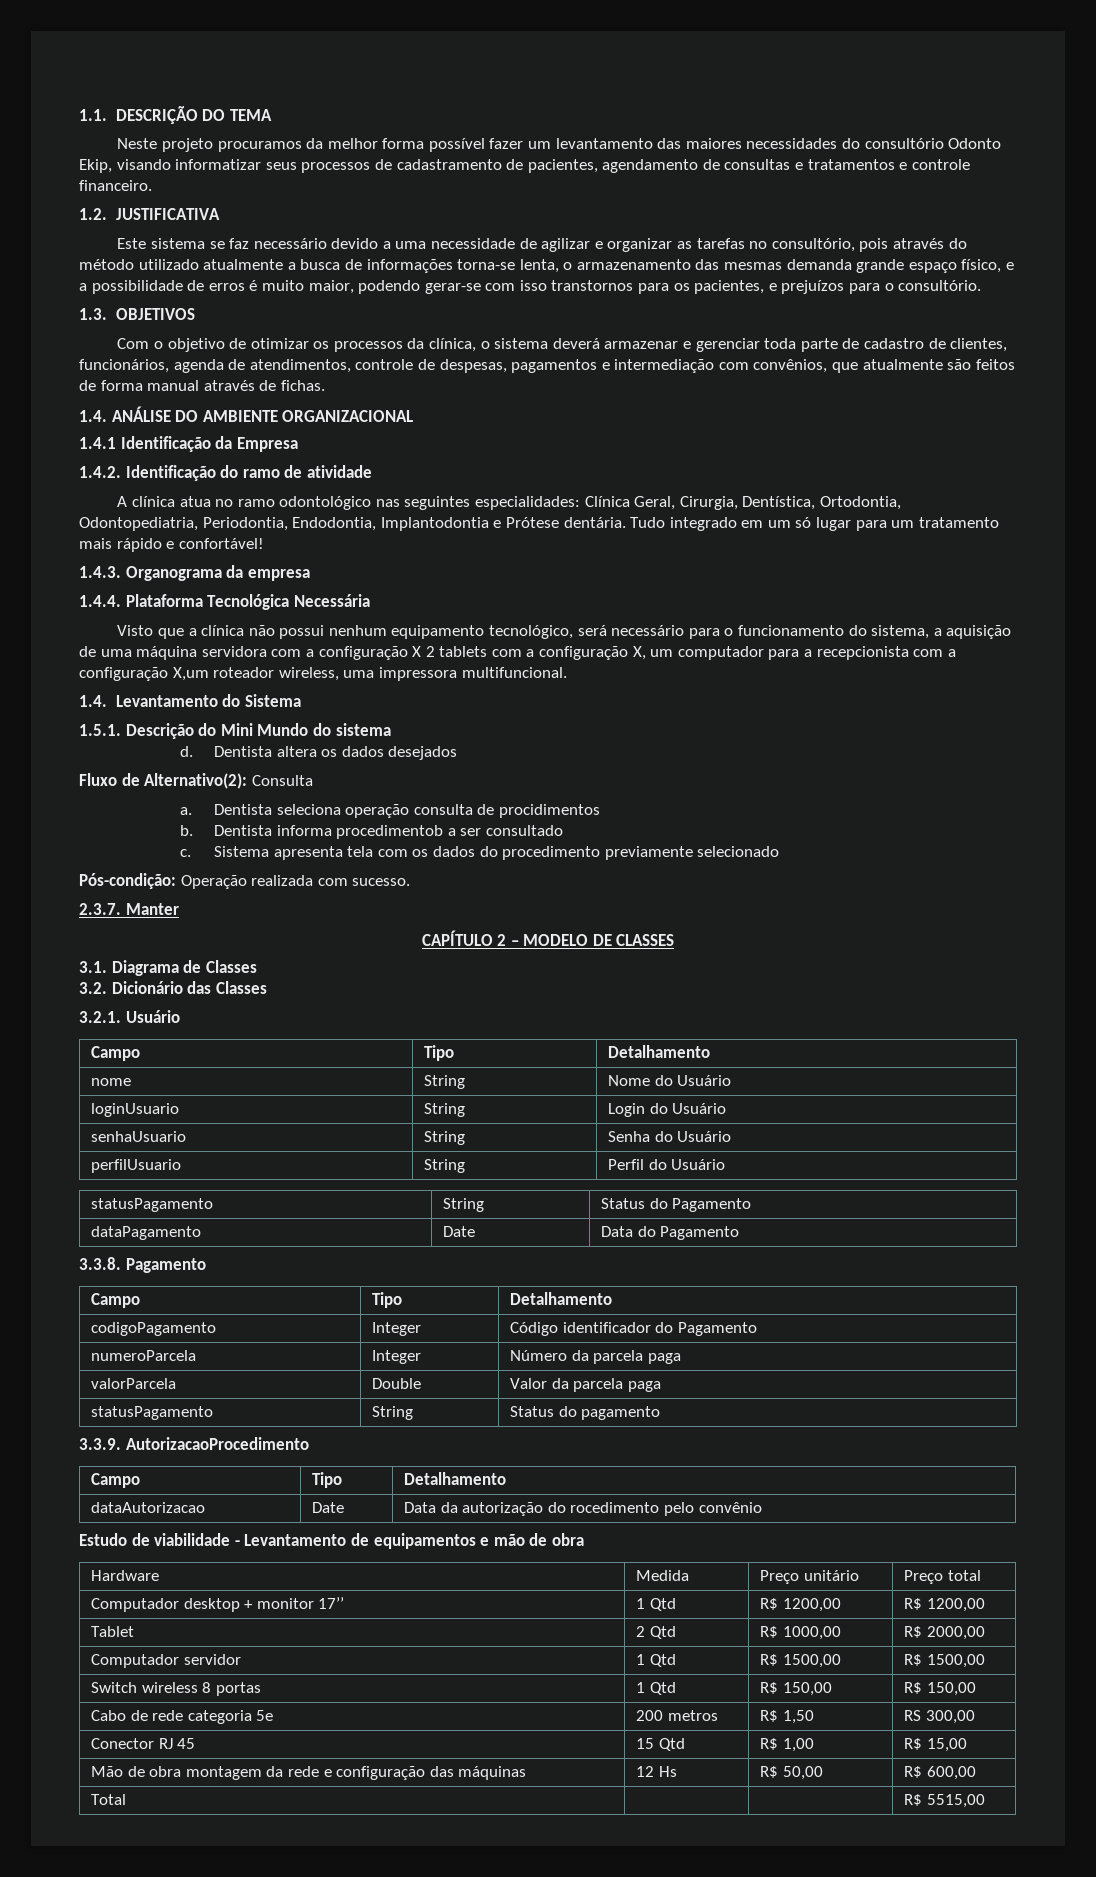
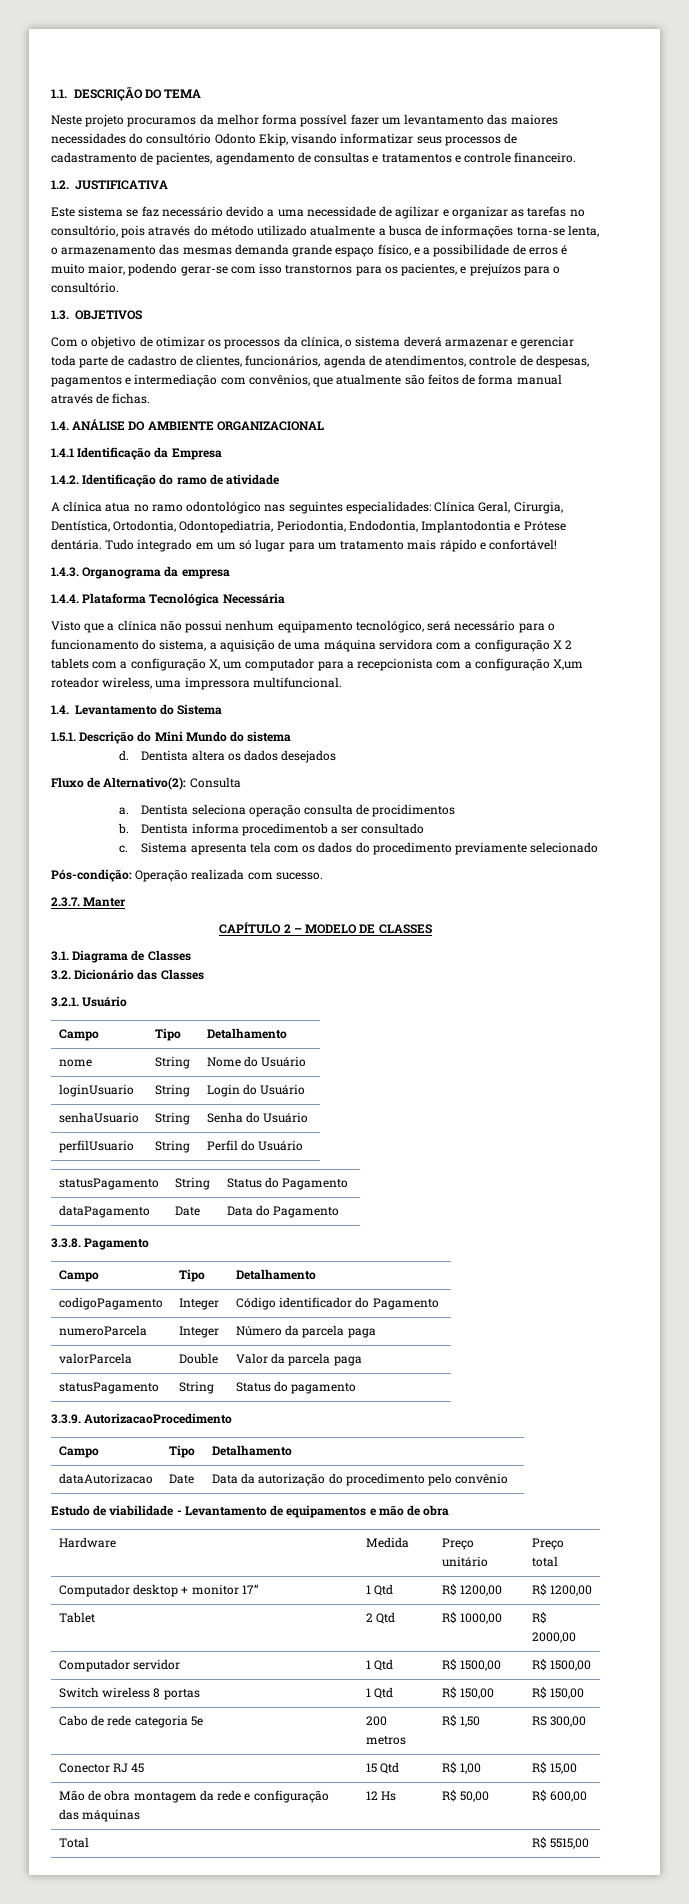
[570,1502,660,1513] rocedimento -> [345,1473,425,1486] procedimento

